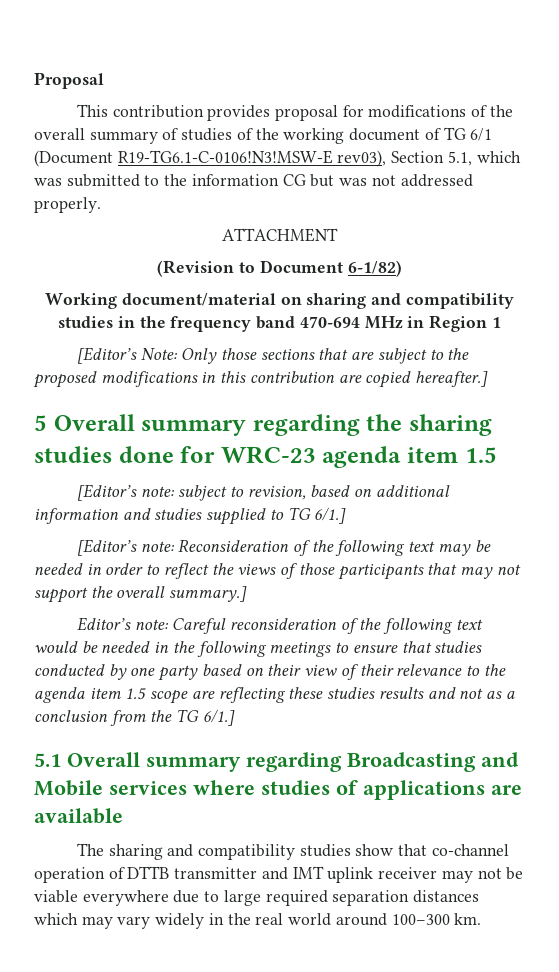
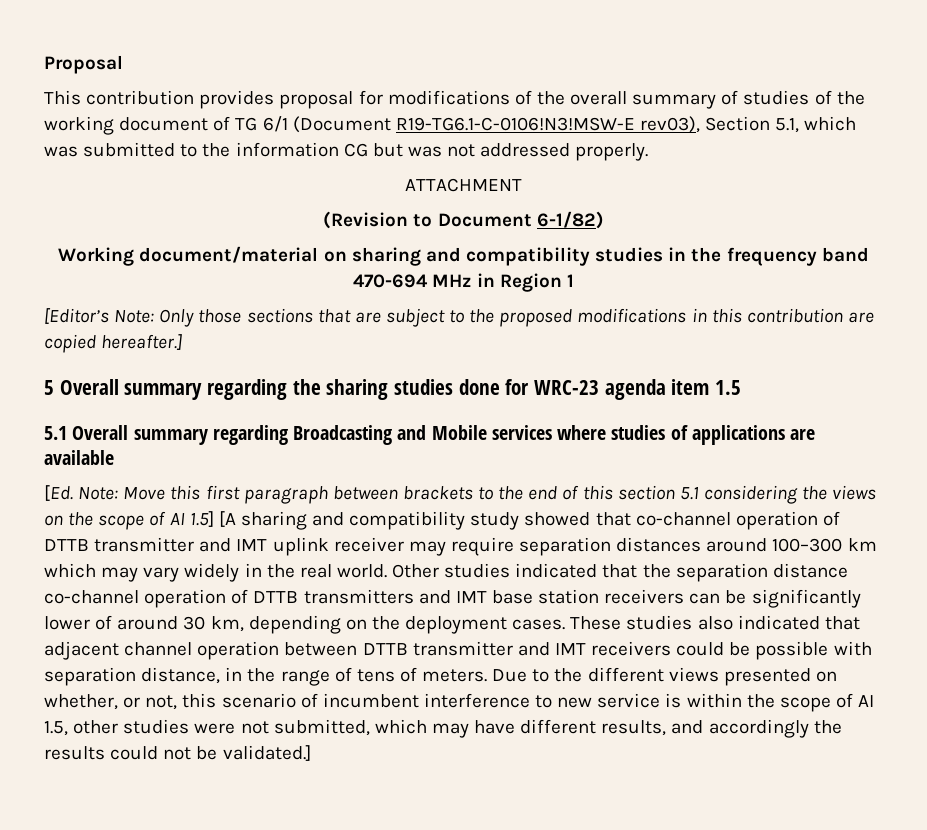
[76,484,450,501] [34,507,347,525] [76,539,491,556] [34,563,521,580] [34,586,248,603] [76,617,483,634] [34,641,483,657] [34,664,506,681] [34,687,515,704] [34,709,235,726] // [Editor’s note: subject to revision, based on additional information and studies supplied to TG 6/1.] // [Editor’s note: Reconsideration of the following text may be needed in order to reflect the views of those participants that may not support the overall summary.] // Editor’s note: Careful reconsideration of the following text would be needed in the following meetings to ensure that studies conducted by one party based on their view of their relevance to the agenda item 1.5 scope are reflecting these studies results and not as a conclusion from the TG 6/1.] -> (742, 387) none
[76,843,394,860] The sharing and compatibility studies show -> [44,485,877,504] [44,511,591,530] [Ed. Note: Move this first paragraph between brackets to the end of this section 5.1 considering the views on the scope of AI 1.5] [A sharing and compatibility study showed
[477,867,524,880] [34,890,480,906] not be viable everywhere due to large required separation distances -> [450,537,877,556] require separation distances around 100–300 km
[288,913,482,926] world around 100–300 km. -> [336,563,848,582] [44,589,861,608] [44,615,860,634] [44,641,872,660] [44,667,837,686] [44,693,875,712] [44,719,842,738] [44,745,311,761] world. Other studies indicated that the separation distance co-channel operation of DTTB transmitters and IMT base station receivers can be significantly lower of around 30 km, depending on the deployment cases. These studies also indicated that adjacent channel operation between DTTB transmitter and IMT receivers could be possible with separation distance, in the range of tens of meters. Due to the different views presented on whether, or not, this scenario of incumbent interference to new service is within the scope of AI 1.5, other studies were not submitted, which may have different results, and accordingly the results could not be validated.]

